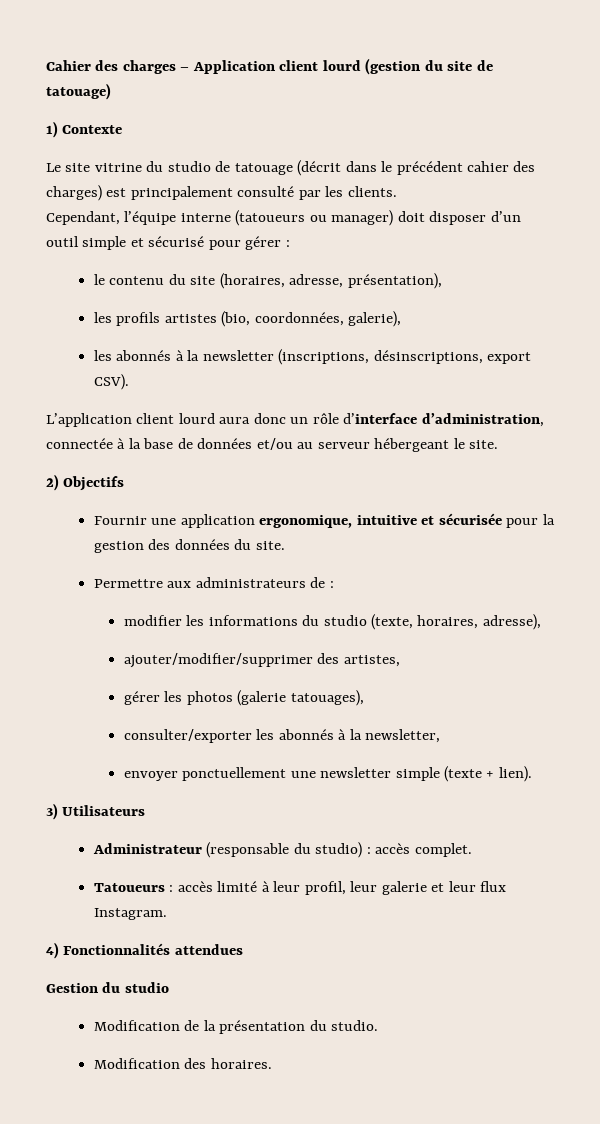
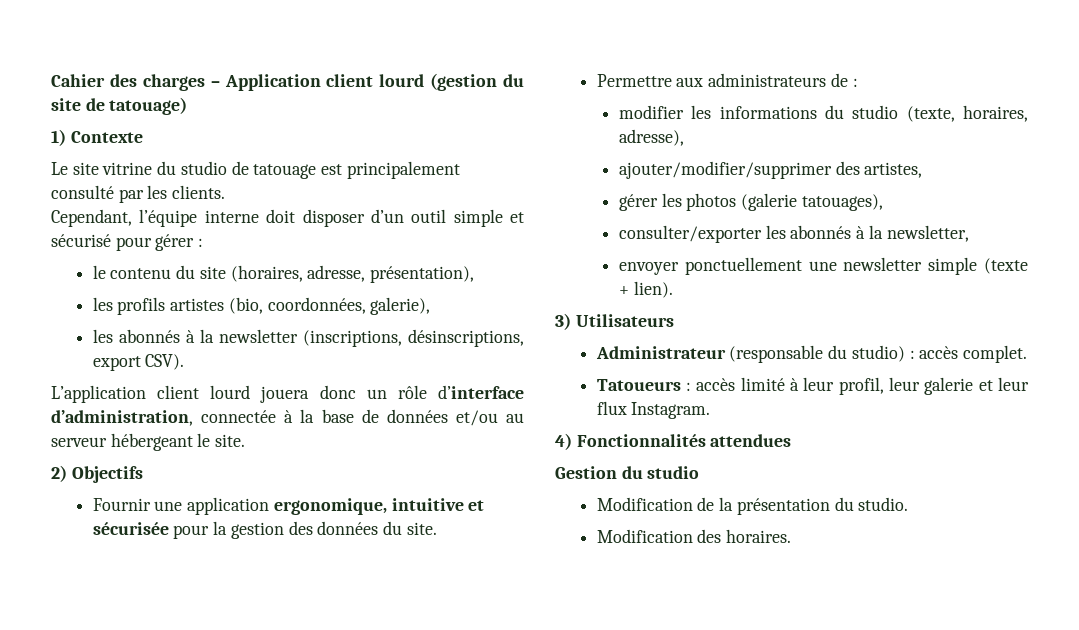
[297,160,536,176] [46,185,102,201] (décrit dans le précédent cahier des charges) -> (317, 171) none
[235,210,394,226] (tatoueurs ou manager) -> (259, 216) none
[219,417,251,424] aura -> [260,386,310,403] jouera

